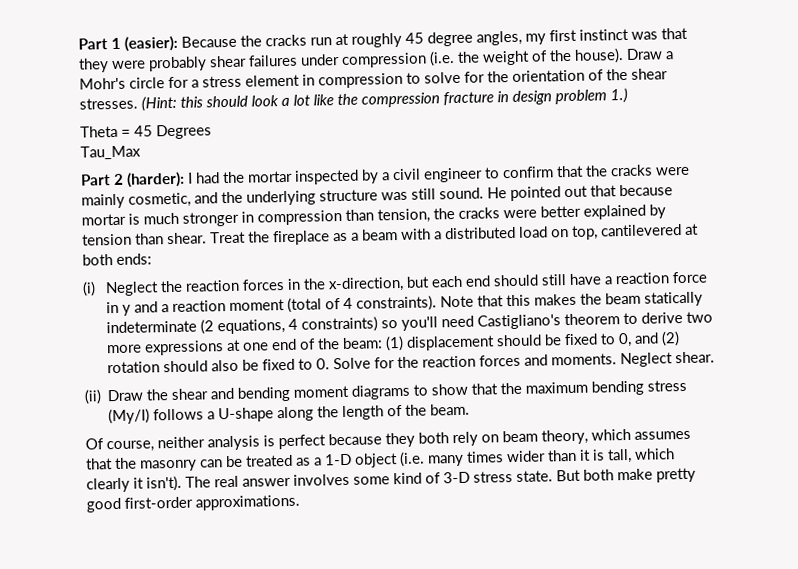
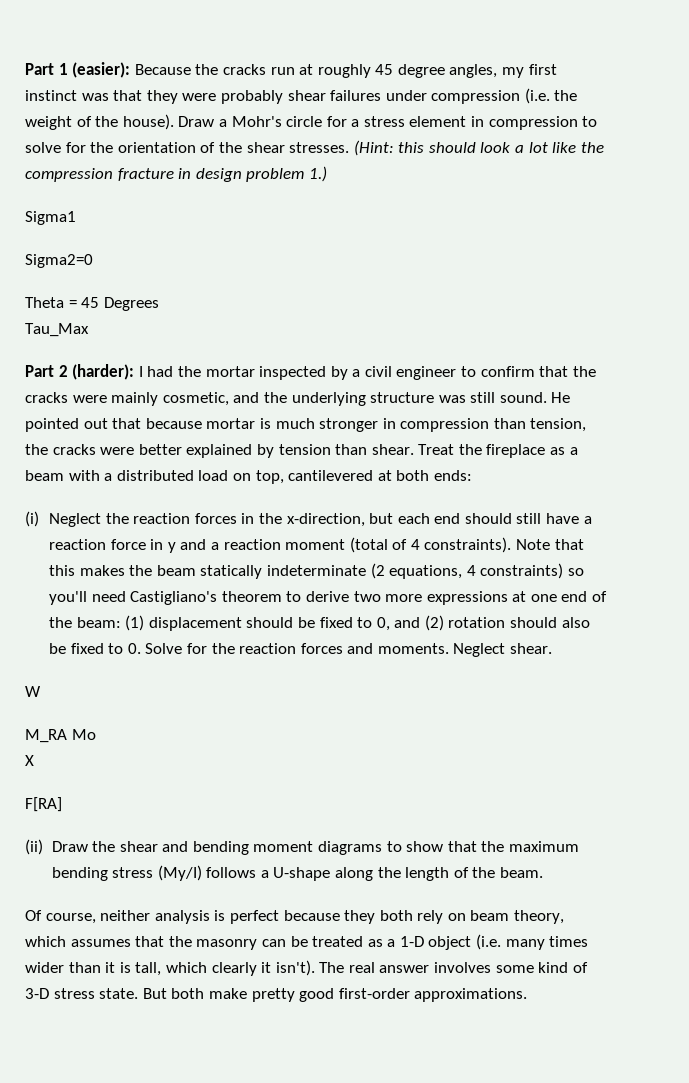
(628, 95) none -> [25,211,76,225] [25,254,93,268] // Sigma1 // Sigma2=0
(716, 357) none -> [25,686,41,697] [25,729,96,743] [25,755,34,766] [25,797,62,812] // W // M_RA Mo // X // F[RA]

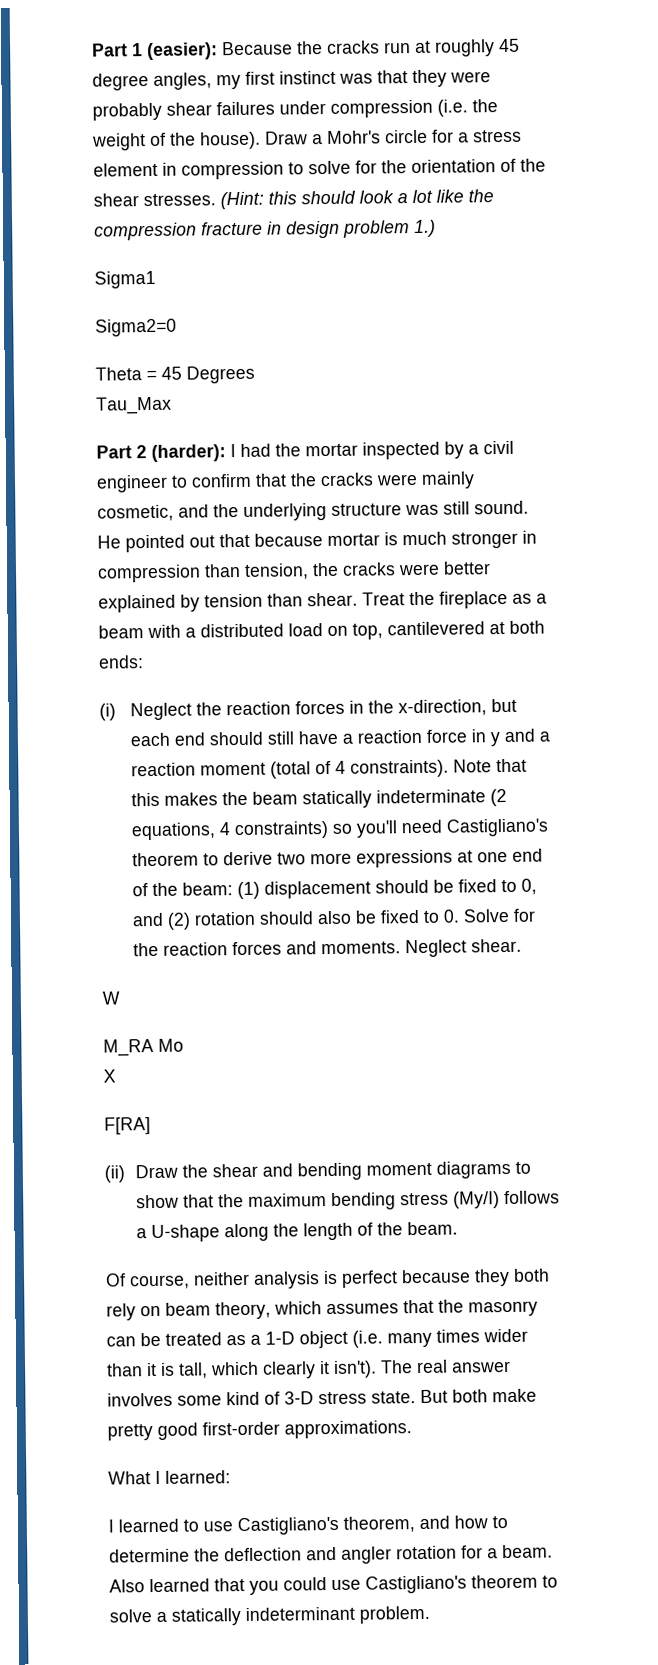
(528, 995) none -> [108,1470,231,1485] [108,1515,508,1536] [109,1544,553,1564] [109,1574,558,1595] [109,1605,430,1626] // What I learned: // I learned to use Castigliano's theorem, and how to determine the deflection and angler rotation for a beam. Also learned that you could use Castigliano's theorem to solve a statically indeterminant problem.

